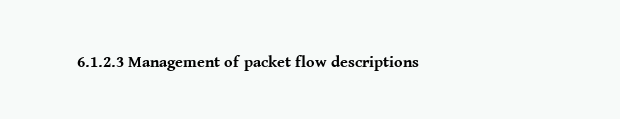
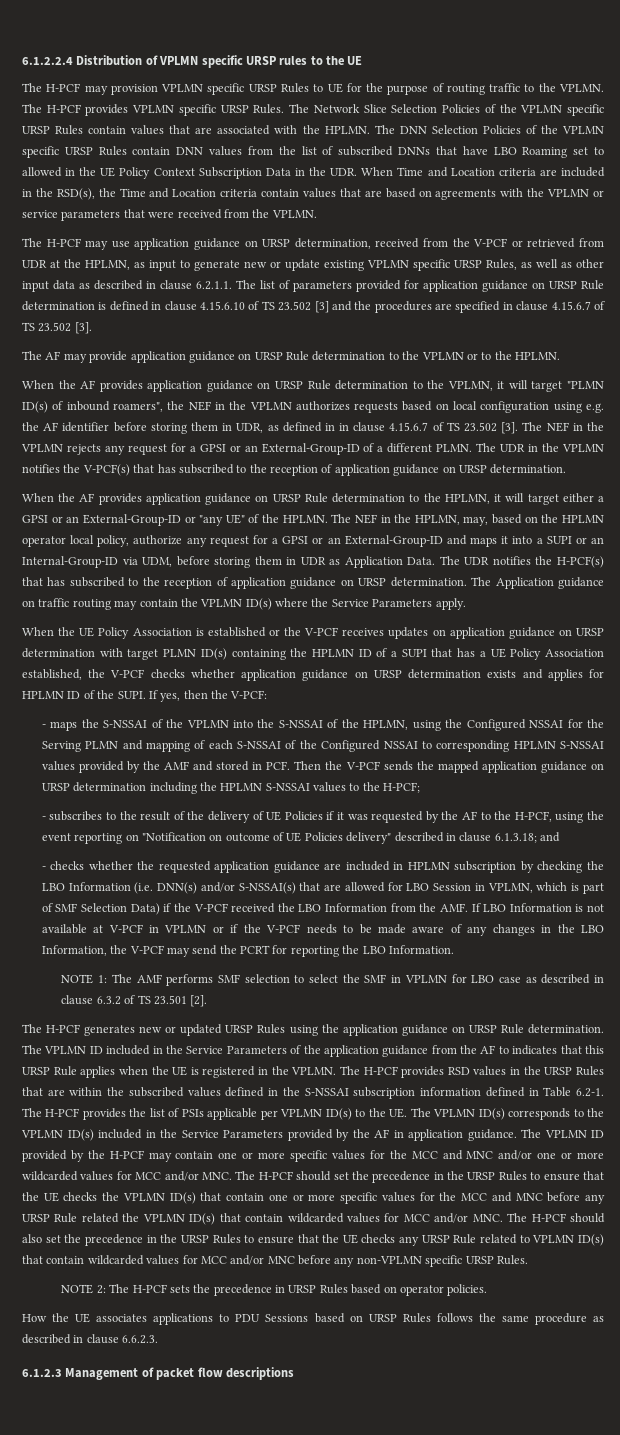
(77, 62) none -> [22,55,363,68] [22,83,604,95] [22,104,605,116] [22,125,604,135] [22,146,604,158] [22,167,606,179] [22,188,605,200] [22,209,317,221] [22,238,605,250] [22,259,604,271] [22,280,604,292] [22,301,606,313] [22,322,92,334] [22,351,560,363] [22,380,604,392] [22,401,604,413] [22,422,604,434] [21,443,605,455] [22,464,567,476] [22,493,605,505] [22,514,605,526] [22,535,604,547] [22,556,605,568] [22,577,605,589] [22,598,466,610] [22,627,604,639] [22,648,604,660] [22,669,604,681] [22,690,268,702] [41,719,604,731] [41,740,605,752] [41,761,605,773] [41,782,421,794] [41,811,605,823] [41,832,560,844] [41,861,604,873] [41,882,604,894] [41,903,605,915] [41,924,605,936] [41,945,454,957] [61,974,604,986] [61,995,208,1007] [22,1024,604,1036] [22,1045,605,1057] [22,1066,605,1078] [22,1087,605,1099] [22,1108,604,1120] [21,1129,604,1141] [22,1150,605,1162] [22,1171,605,1183] [22,1192,605,1204] [22,1213,605,1225] [22,1234,604,1246] [22,1255,528,1267] [61,1284,488,1296] [22,1313,604,1325] [22,1334,159,1344] 6.1.2.2.4 Distribution of VPLMN specific URSP rules to the UE // The H-PCF may provision VPLMN specific URSP Rules to UE for the purpose of routing traffic to the VPLMN. The H-PCF provides VPLMN specific URSP Rules. The Network Slice Selection Policies of the VPLMN specific URSP Rules contain values that are associated with the HPLMN. The DNN Selection Policies of the VPLMN specific URSP Rules contain DNN values from the list of subscribed DNNs that have LBO Roaming set to allowed in the UE Policy Context Subscription Data in the UDR. When Time and Location criteria are included in the RSD(s), the Time and Location criteria contain values that are based on agreements with the VPLMN or service parameters that were received from the VPLMN. // The H-PCF may use application guidance on URSP determination, received from the V-PCF or retrieved from UDR at the HPLMN, as input to generate new or update existing VPLMN specific URSP Rules, as well as other input data as described in clause 6.2.1.1. The list of parameters provided for application guidance on URSP Rule determination is defined in clause 4.15.6.10 of TS 23.502 [3] and the procedures are specified in clause 4.15.6.7 of TS 23.502 [3]. // The AF may provide application guidance on URSP Rule determination to the VPLMN or to the HPLMN. // When the AF provides application guidance on URSP Rule determination to the VPLMN, it will target "PLMN ID(s) of inbound roamers", the NEF in the VPLMN authorizes requests based on local configuration using e.g. the AF identifier before storing them in UDR, as defined in in clause 4.15.6.7 of TS 23.502 [3]. The NEF in the VPLMN rejects any request for a GPSI or an External-Group-ID of a different PLMN. The UDR in the VPLMN notifies the V-PCF(s) that has subscribed to the reception of application guidance on URSP determination. // When the AF provides application guidance on URSP Rule determination to the HPLMN, it will target either a GPSI or an External-Group-ID or "any UE" of the HPLMN. The NEF in the HPLMN, may, based on the HPLMN operator local policy, authorize any request for a GPSI or an External-Group-ID and maps it into a SUPI or an Internal-Group-ID via UDM, before storing them in UDR as Application Data. The UDR notifies the H-PCF(s) that has subscribed to the reception of application guidance on URSP determination. The Application guidance on traffic routing may contain the VPLMN ID(s) where the Service Parameters apply. // When the UE Policy Association is established or the V-PCF receives updates on application guidance on URSP determination with target PLMN ID(s) containing the HPLMN ID of a SUPI that has a UE Policy Association established, the V-PCF checks whether application guidance on URSP determination exists and applies for HPLMN ID of the SUPI. If yes, then the V-PCF: // - maps the S-NSSAI of the VPLMN into the S-NSSAI of the HPLMN, using the Configured NSSAI for the Serving PLMN and mapping of each S-NSSAI of the Configured NSSAI to corresponding HPLMN S-NSSAI values provided by the AMF and stored in PCF. Then the V-PCF sends the mapped application guidance on URSP determination including the HPLMN S-NSSAI values to the H-PCF; // - subscribes to the result of the delivery of UE Policies if it was requested by the AF to the H-PCF, using the event reporting on "Notification on outcome of UE Policies delivery" described in clause 6.1.3.18; and // - checks whether the requested application guidance are included in HPLMN subscription by checking the LBO Information (i.e. DNN(s) and/or S-NSSAI(s) that are allowed for LBO Session in VPLMN, which is part of SMF Selection Data) if the V-PCF received the LBO Information from the AMF. If LBO Information is not available at V-PCF in VPLMN or if the V-PCF needs to be made aware of any changes in the LBO Information, the V-PCF may send the PCRT for reporting the LBO Information. // NOTE 1: The AMF performs SMF selection to select the SMF in VPLMN for LBO case as described in clause 6.3.2 of TS 23.501 [2]. // The H-PCF generates new or updated URSP Rules using the application guidance on URSP Rule determination. The VPLMN ID included in the Service Parameters of the application guidance from the AF to indicates that this URSP Rule applies when the UE is registered in the VPLMN. The H-PCF provides RSD values in the URSP Rules that are within the subscribed values defined in the S-NSSAI subscription information defined in Table 6.2-1. The H-PCF provides the list of PSIs applicable per VPLMN ID(s) to the UE. The VPLMN ID(s) corresponds to the VPLMN ID(s) included in the Service Parameters provided by the AF in application guidance. The VPLMN ID provided by the H-PCF may contain one or more specific values for the MCC and MNC and/or one or more wildcarded values for MCC and/or MNC. The H-PCF should set the precedence in the URSP Rules to ensure that the UE checks the VPLMN ID(s) that contain one or more specific values for the MCC and MNC before any URSP Rule related the VPLMN ID(s) that contain wildcarded values for MCC and/or MNC. The H-PCF should also set the precedence in the URSP Rules to ensure that the UE checks any URSP Rule related to VPLMN ID(s) that contain wildcarded values for MCC and/or MNC before any non-VPLMN specific URSP Rules. // NOTE 2: The H-PCF sets the precedence in URSP Rules based on operator policies. // How the UE associates applications to PDU Sessions based on URSP Rules follows the same procedure as described in clause 6.6.2.3. //

